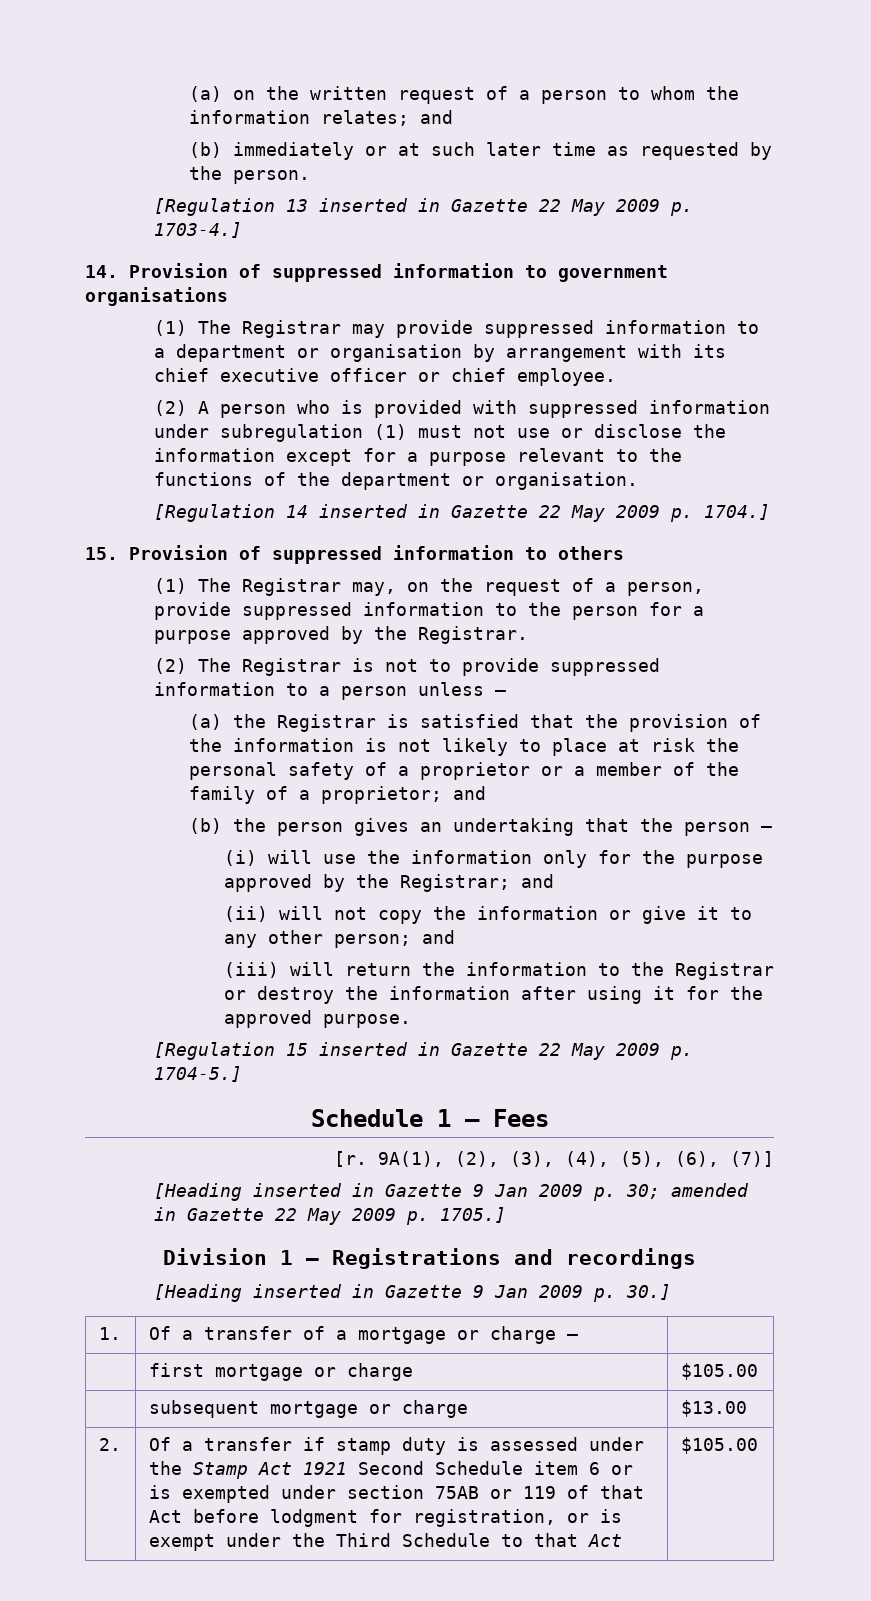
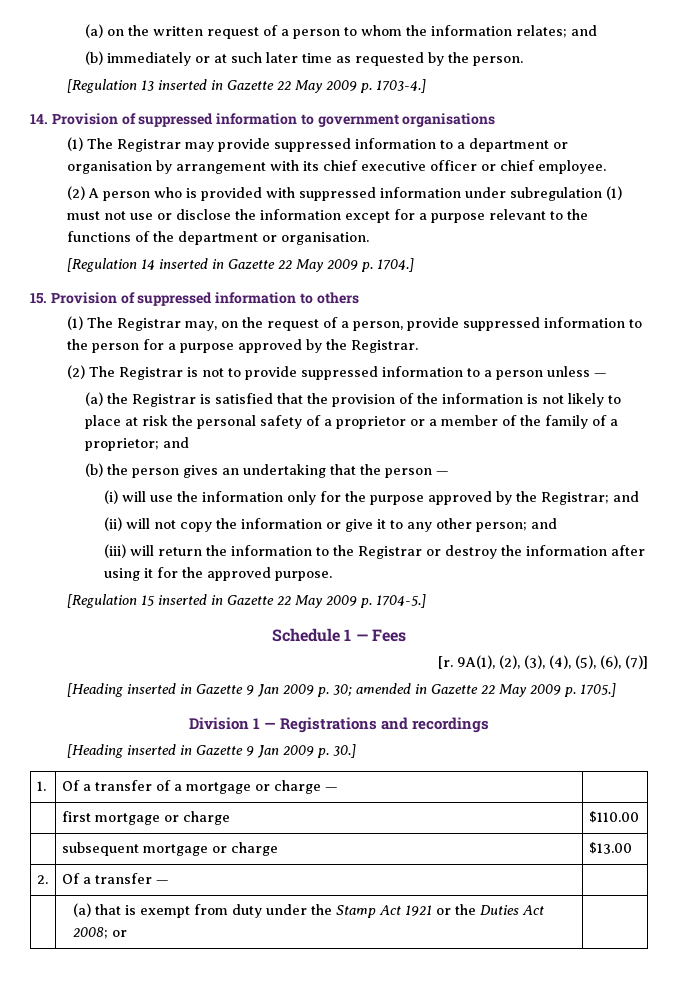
[680,1363,758,1380] $105.00 -> [588,811,639,823] $110.00
[302,1437,578,1455] if stamp duty is assessed -> [155,880,168,884] [72,903,262,918] — | // | (a) that is exempt from duty
[357,1461,633,1475] [148,1485,644,1503] [148,1509,622,1527] [148,1533,622,1551] [680,1437,758,1454] Second Schedule item 6 or is exempted under section 75AB or 119 of that Act before lodgment for registration, or is exempt under the Third Schedule to that Act | $105.00 -> [435,904,544,915] [72,927,127,939] or the Duties Act 2008; or |

